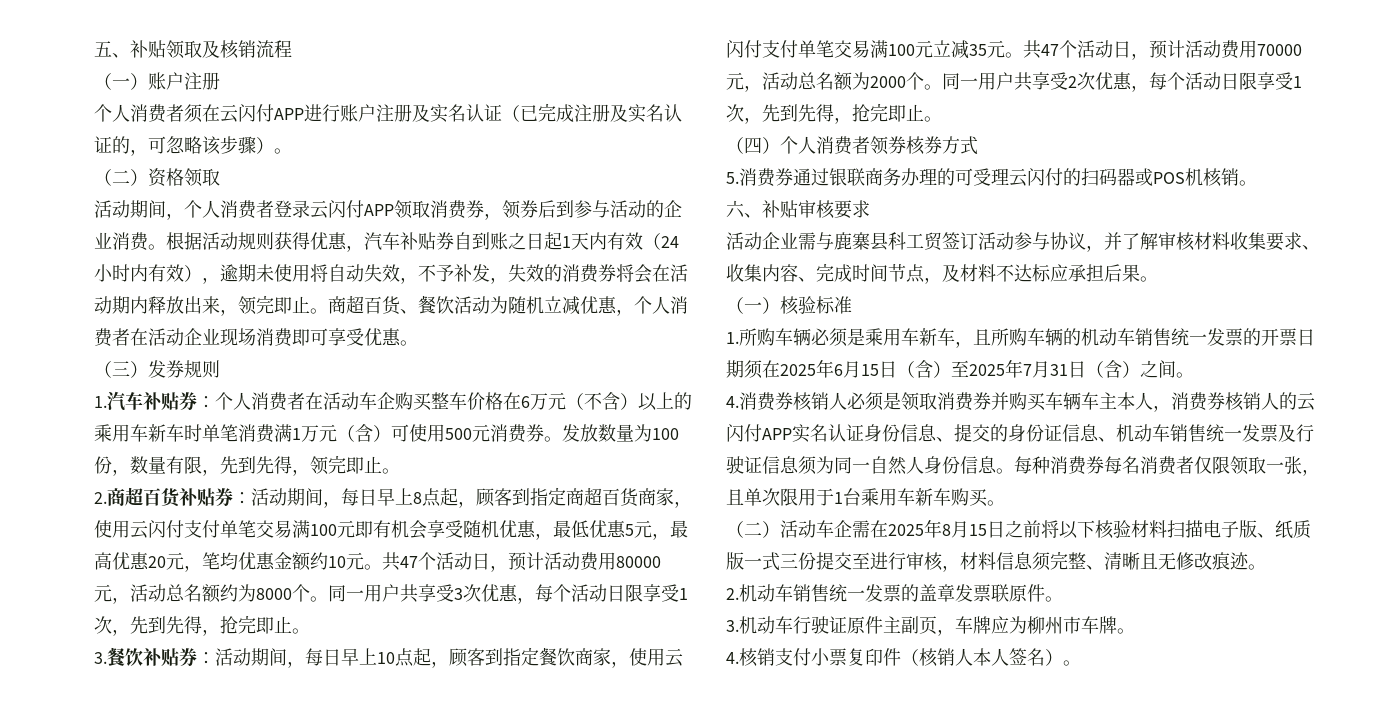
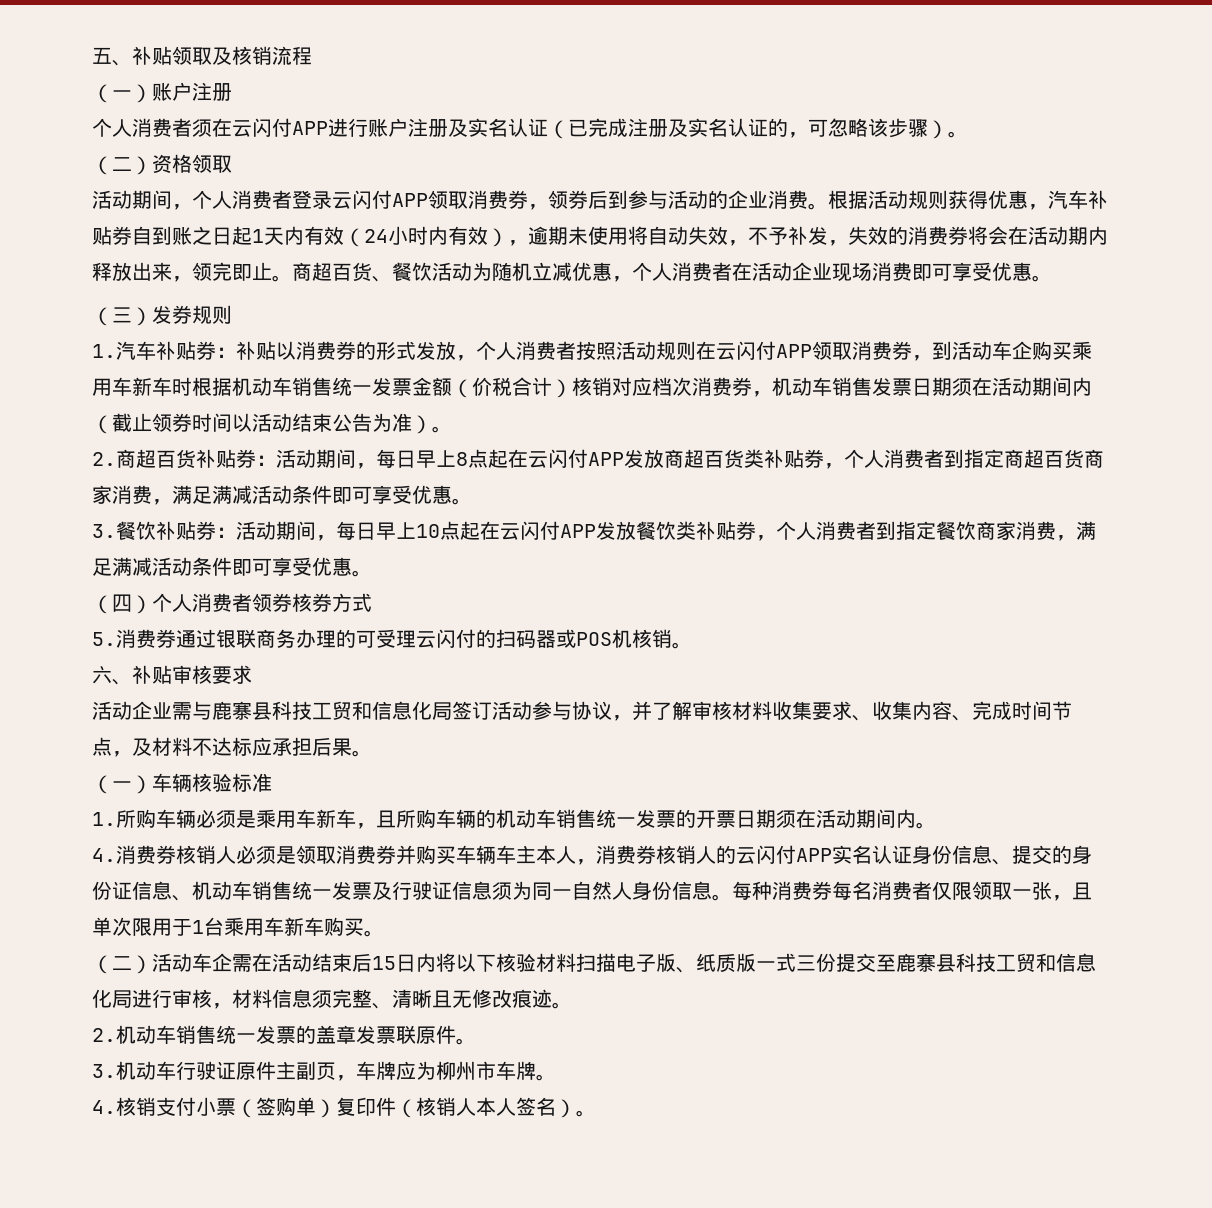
[215,392,692,411] [94,424,679,443] [94,455,382,476] 个人消费者在活动车企购买整车价格在6万元（不含）以上的乘用车新车时单笔消费满1万元（含）可使用500元消费券。发放数量为100份，数量有限，先到先得，领完即止 -> [236,341,1092,361] [92,377,1092,398] [92,413,432,434] 补贴以消费券的形式发放，个人消费者按照活动规则在云闪付APP领取消费券，到活动车企购买乘用车新车时根据机动车销售统一发票金额（价税合计）核销对应档次消费券，机动车销售发票日期须在活动期间内（截止领券时间以活动结束公告为准）
[458,488,512,508] ，顾客 -> [508,449,944,469] 在云闪付APP发放商超百货类补贴券，个人消费者
[674,501,692,508] [94,520,688,540] [94,552,661,572] [94,584,688,604] [94,615,292,636] ，使用云闪付支付单笔交易满100元即有机会享受随机优惠，最低优惠5元，最高优惠20元，笔均优惠金额约10元。共47个活动日，预计活动费用80000元，活动总名额约为8000个。同一用户共享受3次优惠，每个活动日限享受1次，先到先得，抢完即止 -> [112,485,452,505] 消费，满足满减活动条件即可享受优惠
[431,647,683,668] [726,40,1302,60] [726,72,1302,92] [726,103,924,124] ，顾客到指定餐饮商家，使用云闪付支付单笔交易满100元立减35元。共47个活动日，预计活动费用70000元，活动总名额为2000个。同一用户共享受2次优惠，每个活动日限享受1次，先到先得，抢完即止 -> [480,521,1096,541] [92,557,352,576] 在云闪付APP发放餐饮类补贴券，个人消费者到指定餐饮商家消费，满足满减活动条件即可享受优惠
[906,232,943,251] 工贸 -> [292,701,452,720] 技工贸和信息化局
(780, 305) none -> [152,773,192,793] 车辆
[780,359,1176,378] 2025年6月15日（含）至2025年7月31日（含）之间 -> [816,809,916,828] 活动期间内
[888,519,1041,538] 2025年8月15日之前 -> [272,953,436,972] 活动结束后15日内
(870, 560) none -> [896,953,1096,972] [92,989,132,1008] 鹿寨县科技工贸和信息化局
(847, 657) none -> [236,1097,336,1118] （签购单）

